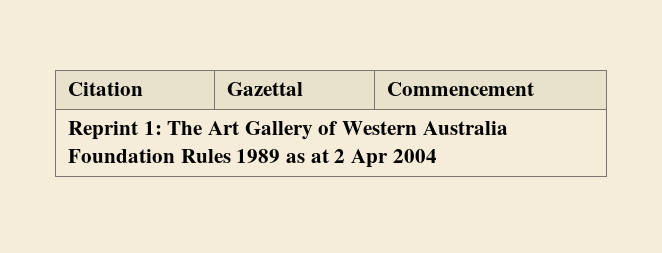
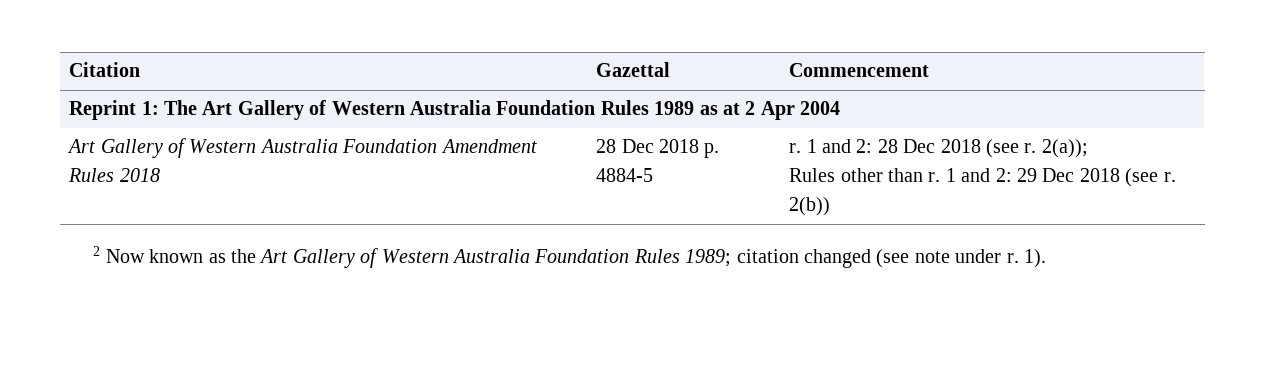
(437, 156) none -> [67,138,537,158] [68,168,160,182] [596,139,720,158] [596,168,654,182] [789,139,1088,158] [789,168,1176,187] [789,197,831,216] [93,246,1046,268] // Art Gallery of Western Australia Foundation Amendment Rules 2018 | 28 Dec 2018 p. 4884-5 | r. 1 and 2: 28 Dec 2018 (see r. 2(a)); // Rules other than r. 1 and 2: 29 Dec 2018 (see r. 2(b)) // 2 Now known as the Art Gallery of Western Australia Foundation Rules 1989; citation changed (see note under r. 1).

